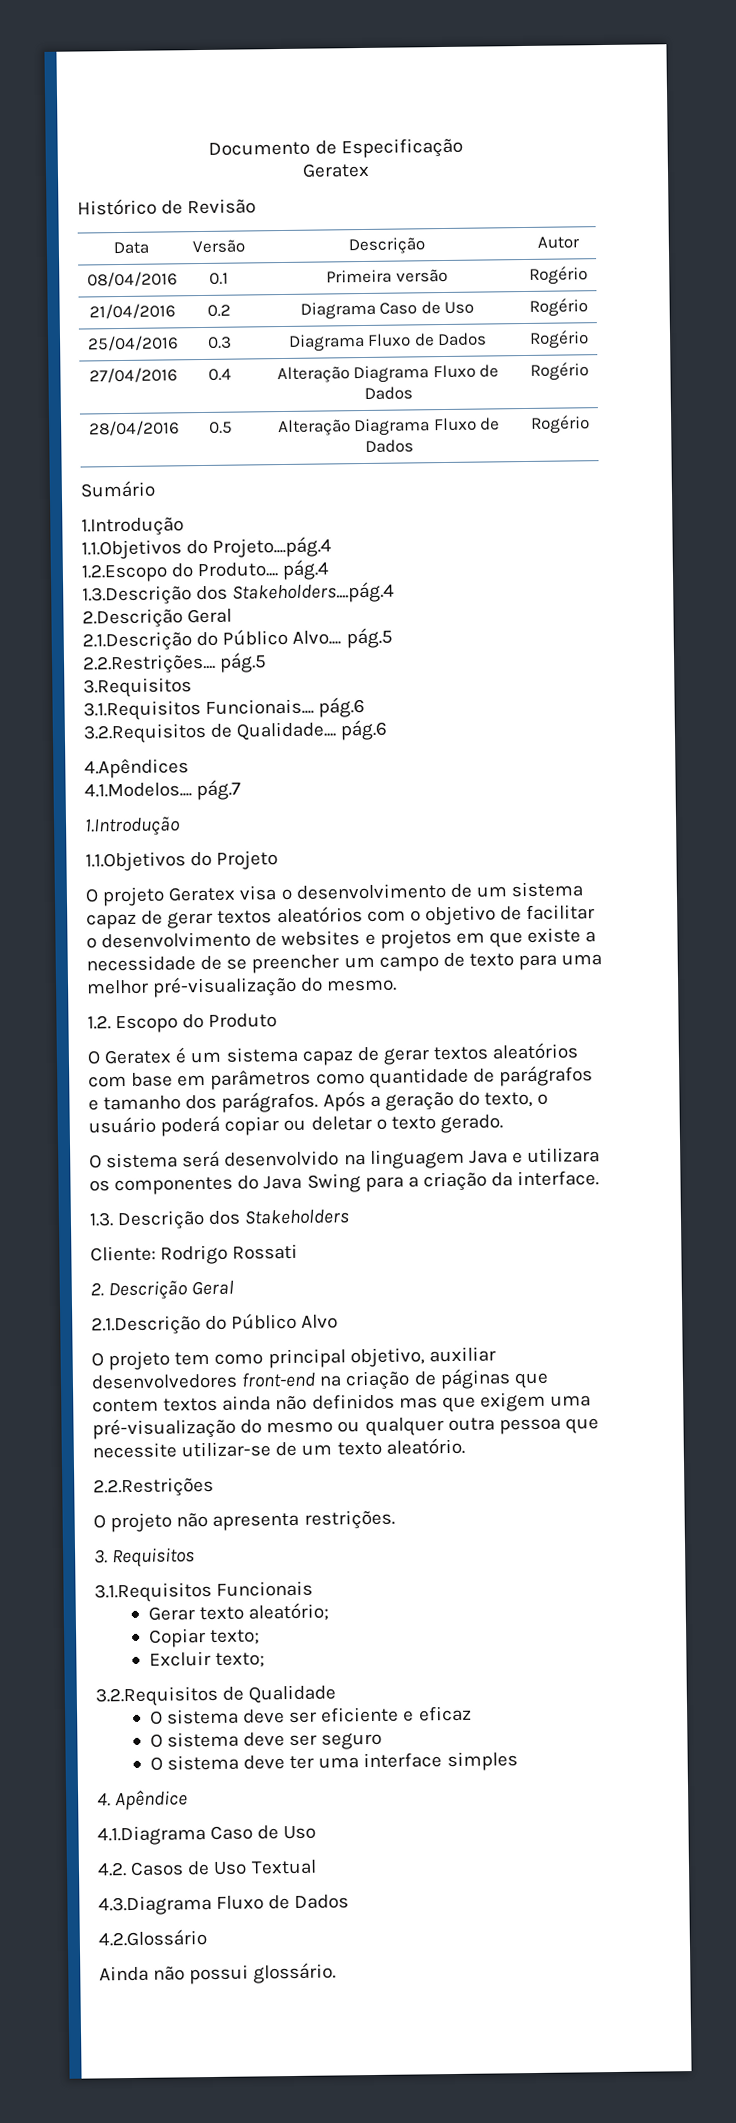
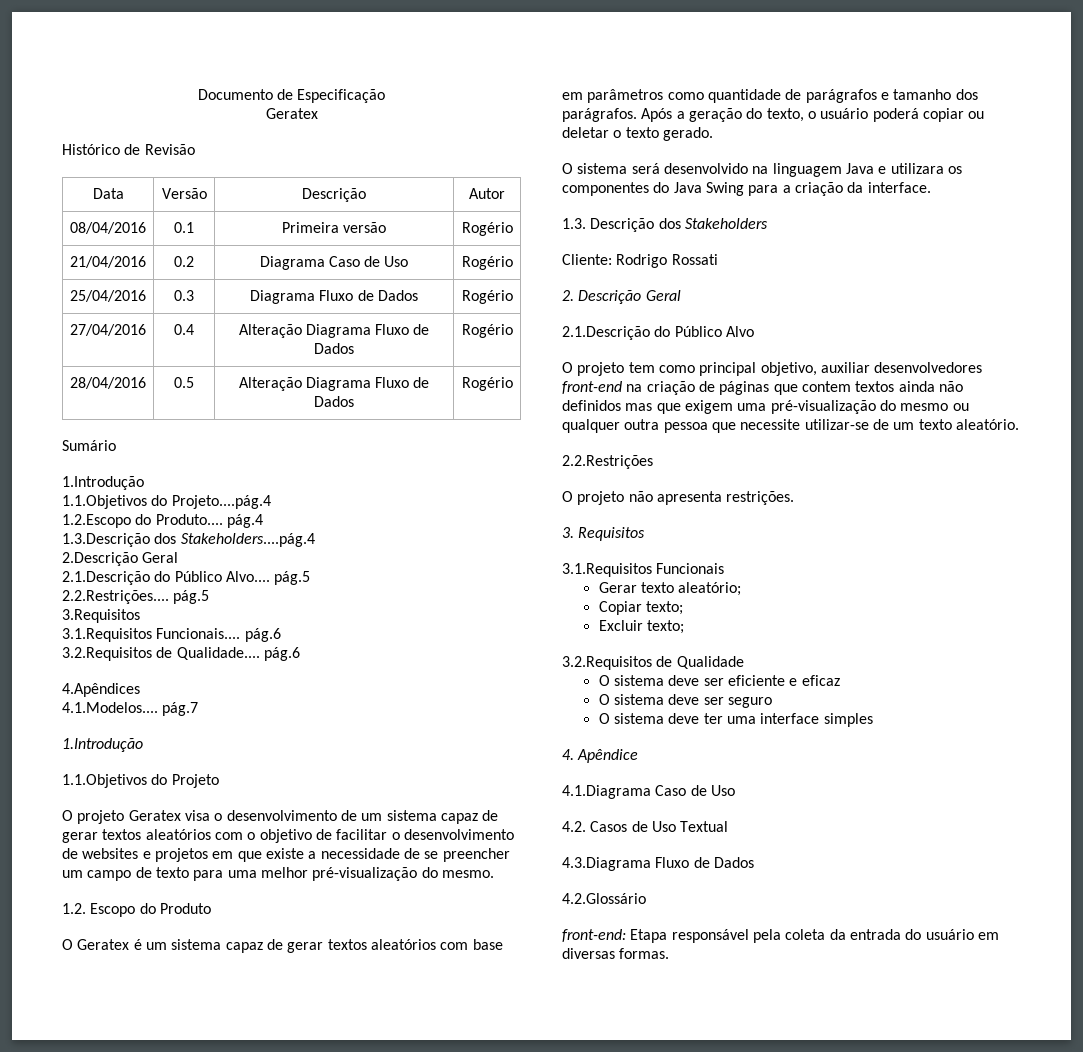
[99,1962,337,1985] Ainda não possui glossário. -> [562,929,999,943] [562,948,670,959] front-end: Etapa responsável pela coleta da entrada do usuário em diversas formas.

